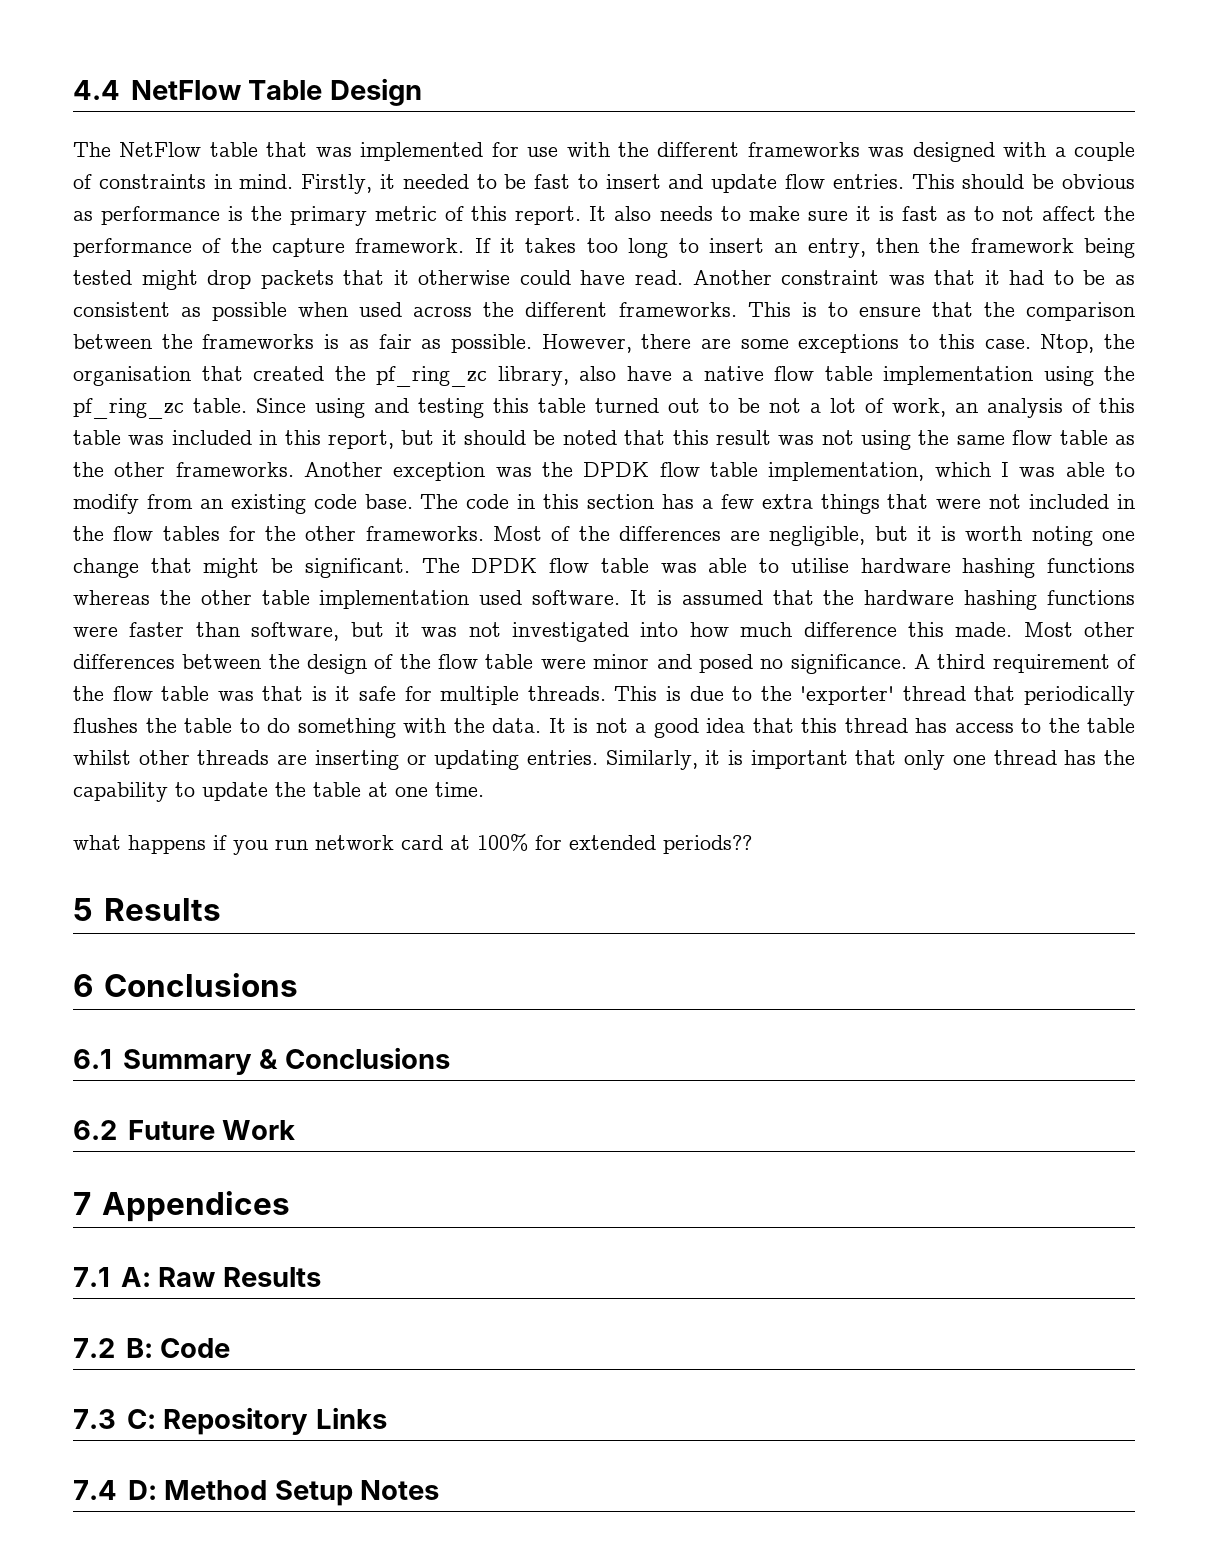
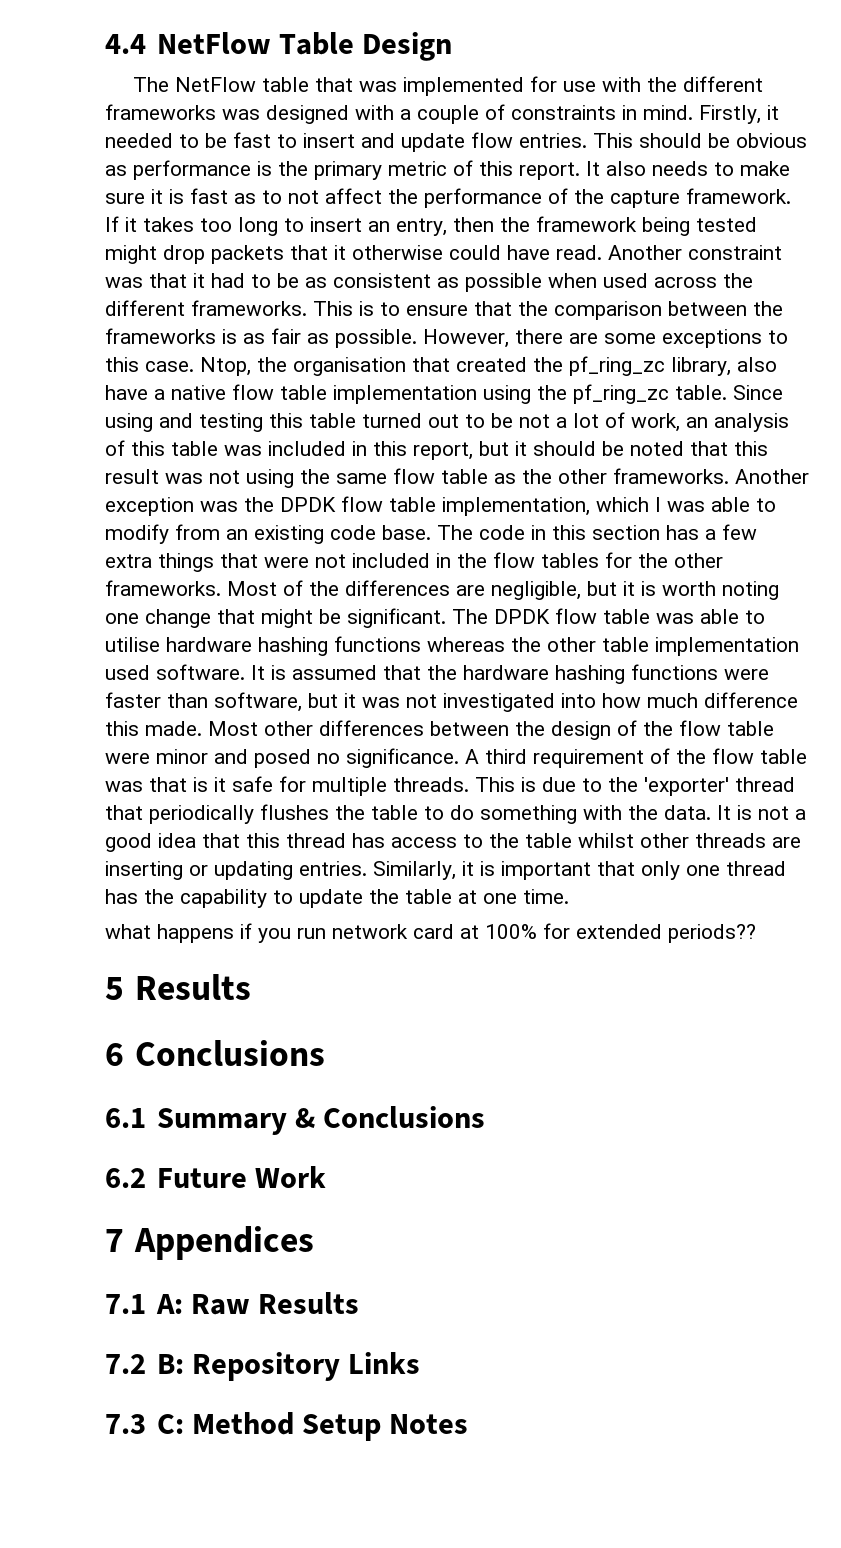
[160,1338,231,1358] [73,1409,156,1429] Code // 7.3 C: -> (184, 1364) none
[73,1480,157,1500] 7.4 D: -> [105,1414,184,1434] 7.3 C:

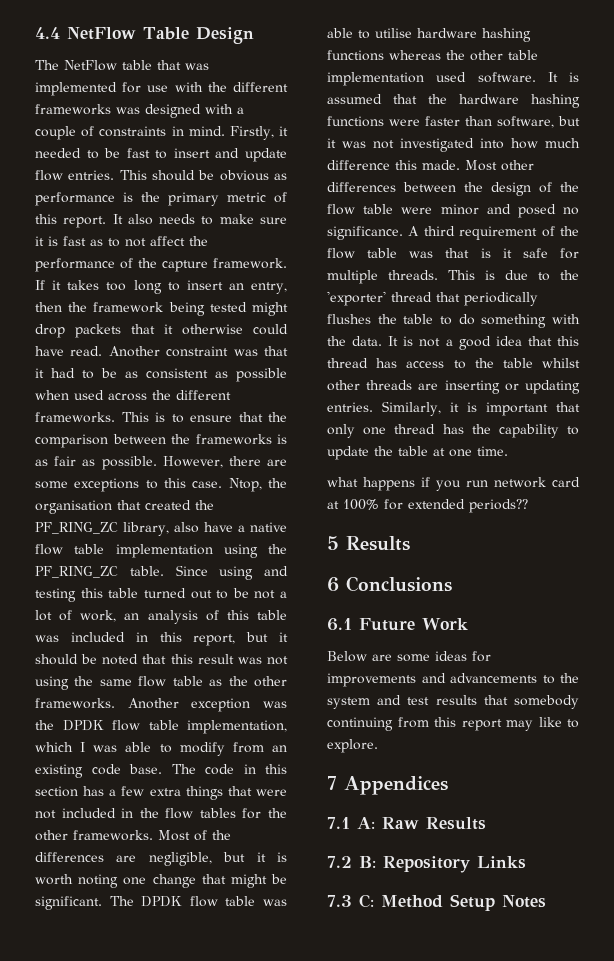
[569,356,665,376] pf_ring_zc -> [35,522,118,534] PF_RING_ZC
[573,384,669,404] pf_ring_zc -> [35,566,118,578] PF_RING_ZC
[156,1106,485,1135] [105,1166,326,1188] Summary & Conclusions // 6.2 Future Work -> [359,618,468,631] [327,651,491,662] [327,673,579,687] [327,695,579,709] [327,717,579,731] [327,739,378,753] Future Work // Below are some ideas for improvements and advancements to the system and test results that somebody continuing from this report may like to explore.

